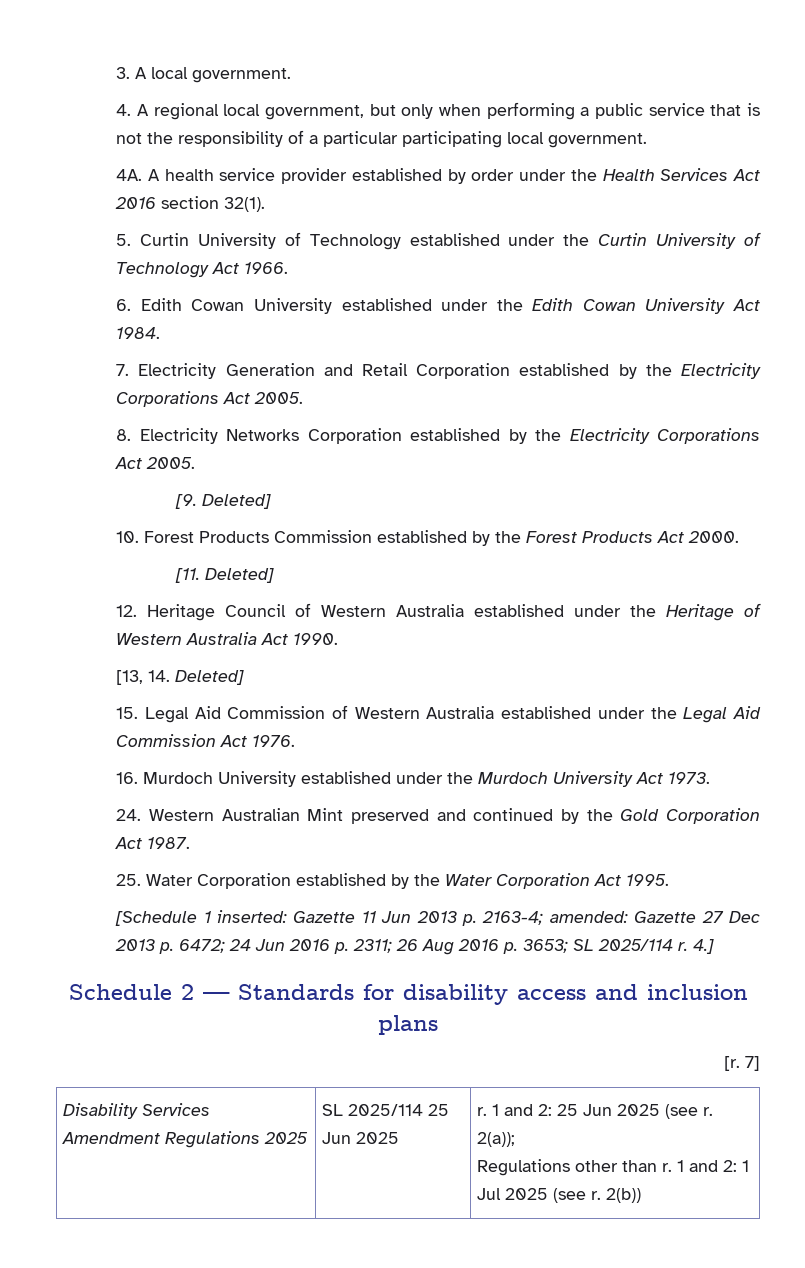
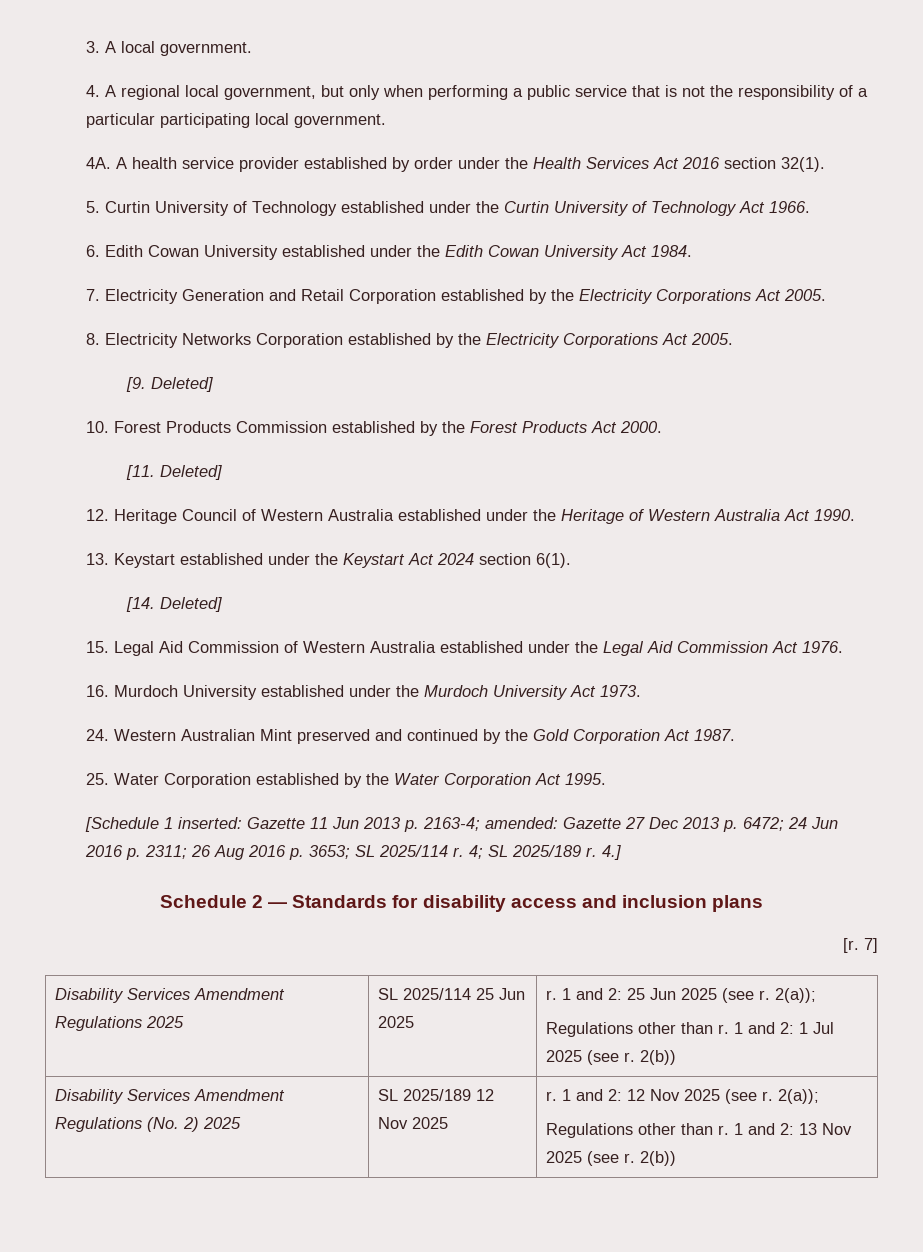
[116,670,171,685] [13, 14. -> [85,553,571,568] [125,597,155,612] 13. Keystart established under the Keystart Act 2024 section 6(1). // [14.
(689, 946) none -> [468,845,597,859] 4; SL 2025/189 r.
(642, 1195) none -> [55,1089,286,1104] [55,1117,242,1132] [378,1089,495,1101] [378,1117,449,1129] [546,1089,820,1104] [546,1123,853,1138] [546,1151,677,1166] // Disability Services Amendment Regulations (No. 2) 2025 | SL 2025/189 12 Nov 2025 | r. 1 and 2: 12 Nov 2025 (see r. 2(a)); // Regulations other than r. 1 and 2: 13 Nov 2025 (see r. 2(b))

